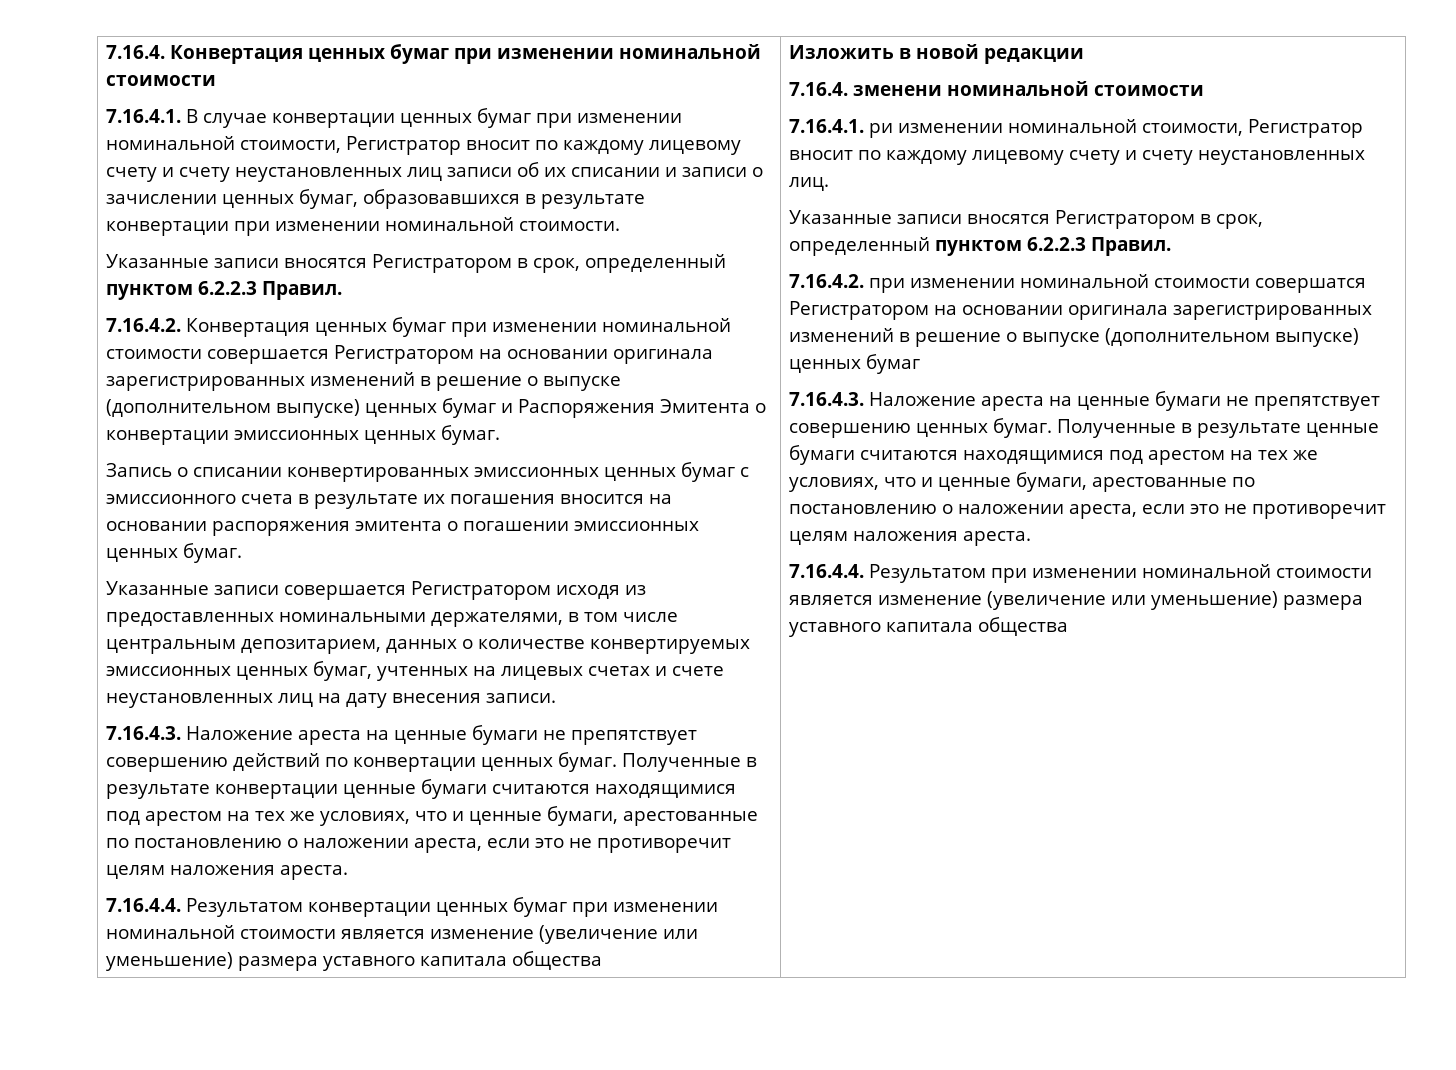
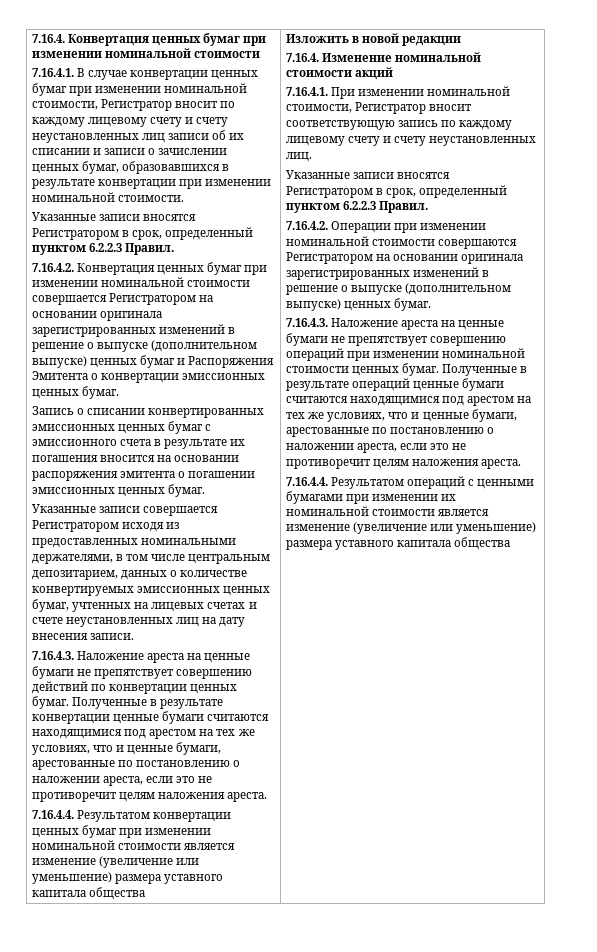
[853,81,1205,96] [789,119,1364,138] [789,150,854,160] зменени номинальной стоимости // 7.16.4.1. ри изменении номинальной стоимости, Регистратор вносит -> [322,52,482,62] [286,67,394,80] [286,86,511,99] [286,102,473,114] [286,120,439,130] Изменение номинальной стоимости акций // 7.16.4.1. При изменении номинальной стоимости, Регистратор вносит соответствующую запись
[869,274,1367,293] при изменении номинальной стоимости совершатся -> [331,221,487,233] [286,236,518,249] Операции при изменении номинальной стоимости совершаются
[866,354,921,374] [789,391,1381,411] [789,418,1302,438] бумаг // 7.16.4.3. Наложение ареста на ценные бумаги не препятствует совершению ценных бумаг. Полученные в результате -> [394,298,432,311] [286,318,505,330] [286,333,507,346] [286,348,526,361] [286,363,528,376] [286,378,411,391] бумаг. // 7.16.4.3. Наложение ареста на ценные бумаги не препятствует совершению операций при изменении номинальной стоимости ценных бумаг. Полученные в результате операций
[991,568,1138,583] при изменении -> [407,476,535,489] [286,491,457,504] операций с ценными бумагами при изменении их

